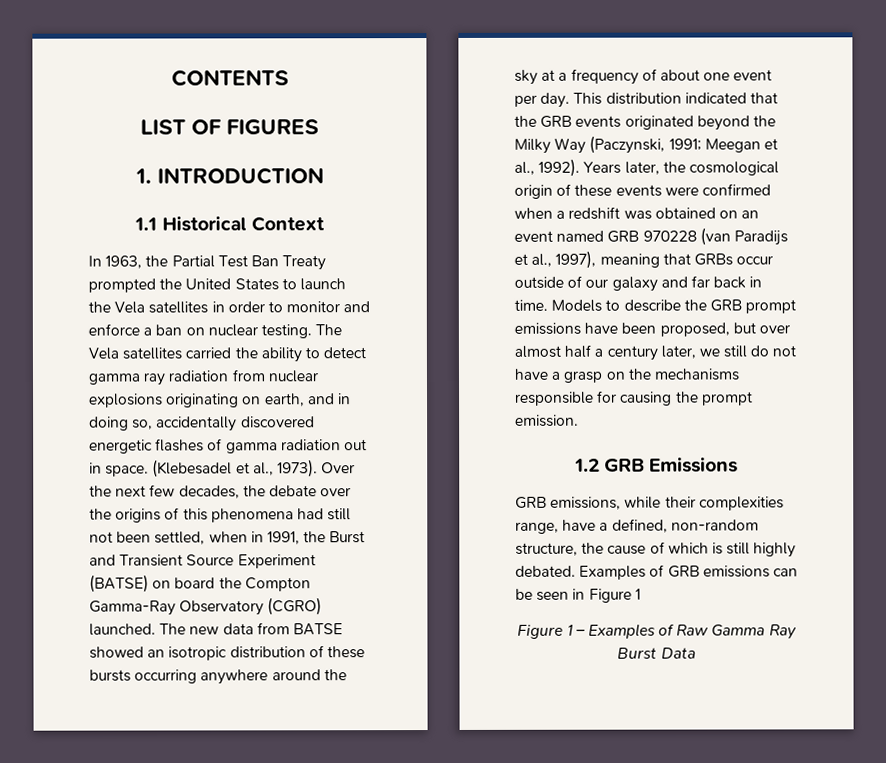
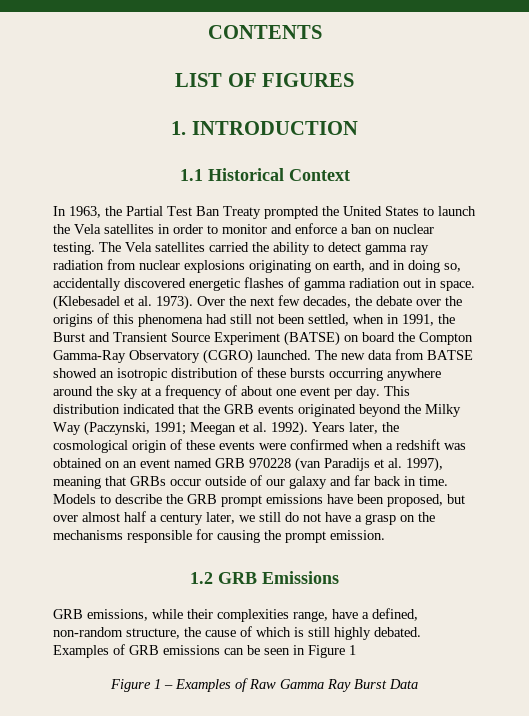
[252,462,274,476] al., -> [138,296,152,306] al.
[514,161,535,175] al., -> [253,422,267,432] al.
[531,253,553,267] al., -> [388,458,402,468] al.

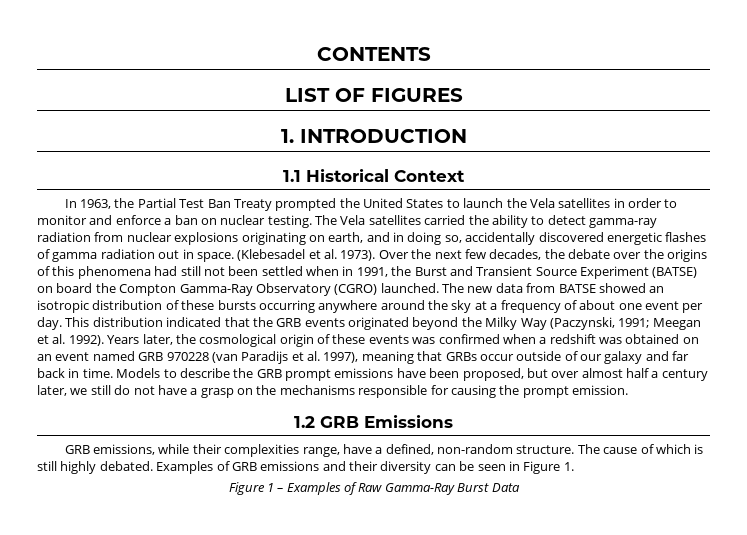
[365,244,429,255] gamma ray -> [589,218,657,228] gamma-ray
[308,314,349,326] settled, -> [261,266,303,276] settled
[259,443,286,450] were -> [412,337,436,344] was
[126,627,201,639] structure, the -> [516,444,600,454] structure. The
(220, 650) none -> [322,461,432,474] and their diversity
[349,645,356,655] 1 -> [563,462,574,471] 1.
[280,679,351,692] Gamma Ray -> [384,483,455,495] Gamma-Ray

